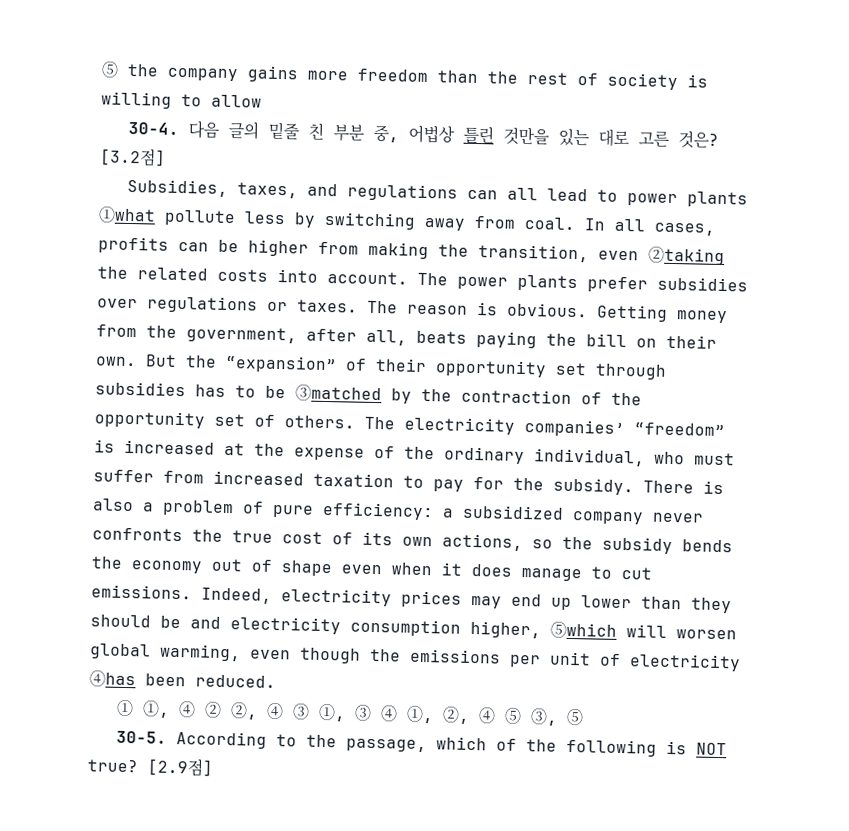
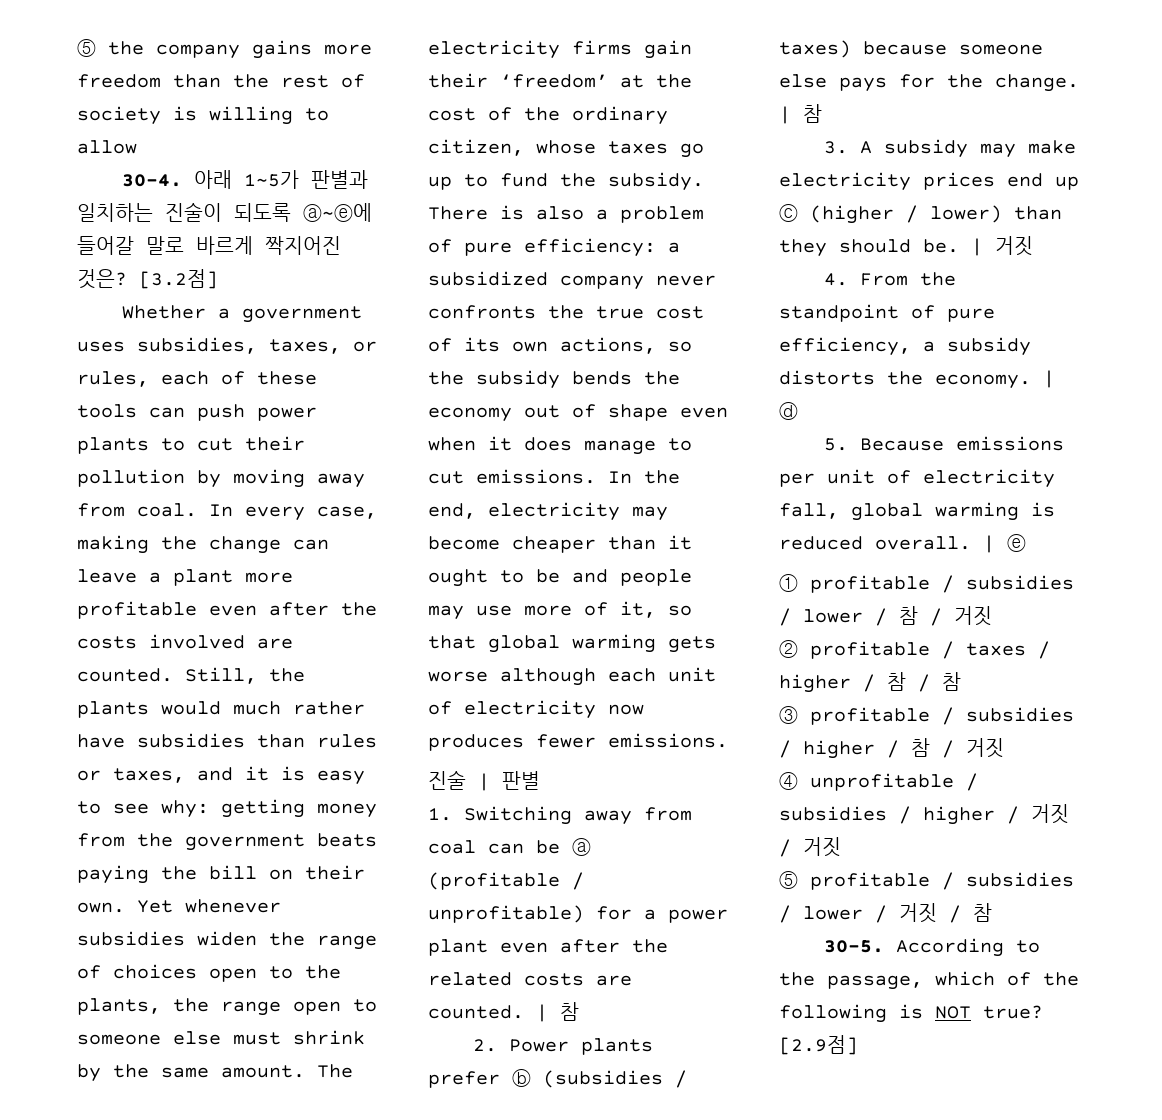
[188,120,720,149] [99,147,166,167] [127,178,749,208] [98,206,715,236] [98,236,725,266] [97,266,748,293] [97,295,728,324] [96,324,407,346] 다음 글의 밑줄 친 부분 중, 어법상 틀린 것만을 있는 대로 고른 것은? [3.2점] // Subsidies, taxes, and regulations can all lead to power plants ①what pollute less by switching away from coal. In all cases, profits can be higher from making the transition, even ②taking the related costs into account. The power plants prefer subsidies over regulations or taxes. The reason is obvious. Getting money from the government, after all, -> [193,170,368,189] [77,202,372,222] [77,236,341,255] [77,269,218,289] [121,305,362,323] [77,337,377,354] [77,371,317,387] [77,404,317,421] [77,436,305,454] [77,469,365,488] [77,503,377,521] [77,535,329,554] [77,569,293,586] [77,601,377,619] [77,634,293,649] [77,667,305,684] [77,701,365,718] [77,733,377,748] [77,766,365,785] [77,799,377,818] [77,833,305,851] 아래 1~5가 판별과 일치하는 진술이 되도록 ⓐ~ⓔ에 들어갈 말로 바르게 짝지어진 것은? [3.2점] // Whether a government uses subsidies, taxes, or rules, each of these tools can push power plants to cut their pollution by moving away from coal. In every case, making the change can leave a plant more profitable even after the costs involved are counted. Still, the plants would much rather have subsidies than rules or taxes, and it is easy to see why: getting money from the government
[145,354,667,380] [95,381,642,406] [94,410,725,438] [94,439,215,455] But the “expansion” of their opportunity set through subsidies has to be ③matched by the contraction of the opportunity set of others. The electricity companies’ “freedom” is increased -> [137,899,281,913] [77,931,377,950] [77,964,341,982] [77,998,377,1016] [77,1030,365,1045] [77,1064,353,1082] [428,40,692,59] [428,73,608,88] Yet whenever subsidies widen the range of choices open to the plants, the range open to someone else must shrink by the same amount. The electricity firms gain their ‘freedom’
[294,447,365,461] expense -> [428,108,476,121] cost
[534,448,735,467] [93,469,504,492] individual, who must suffer from increased taxation to pay for -> [428,139,704,158] [428,173,548,190] citizen, whose taxes go up to fund
[201,587,272,604] Indeed, -> [608,470,680,484] [428,502,668,521] [428,535,692,553] [428,569,692,587] [428,601,692,620] [428,634,716,653] [428,667,716,686] [428,700,644,719] [428,733,728,751] [428,770,540,791] [428,806,692,825] [428,838,591,856] [428,872,584,890] [428,905,728,923] [428,939,668,956] [428,972,632,986] [428,1002,579,1022] [472,1038,653,1055] [428,1069,687,1088] [779,40,1043,58] [779,74,1079,92] [779,104,822,124] [823,139,1076,158] In the end, electricity may become cheaper than it ought to be and people may use more of it, so that global warming gets worse although each unit of electricity now produces fewer emissions. // 진술 | 판별 // 1. Switching away from coal can be ⓐ (profitable / unprofitable) for a power plant even after the related costs are counted. | 참 // 2. Power plants prefer ⓑ (subsidies / taxes) because someone else pays for the change. | 참 // 3. A subsidy may make
[471,595,502,609] may -> (995, 181) none
[581,595,732,614] [90,614,737,640] [90,643,401,664] lower than they should be and electricity consumption higher, ⑤which will worsen global warming, even though the -> [779,204,1062,224] [779,236,1033,257] [823,272,956,286] [779,304,995,322] [779,337,1031,356] [779,370,1055,389] [779,402,798,420] [823,438,944,451] ⓒ (higher / lower) than they should be. | 거짓 // 4. From the standpoint of pure efficiency, a subsidy distorts the economy. | ⓓ // 5. Because
[89,670,276,689] [116,699,585,726] ④has been reduced. // ① ①, ④ ② ②, ④ ③ ①, ③ ④ ①, ②, ④ ⑤ ③, ⑤ -> [779,502,1055,521] [779,534,1026,553] [779,574,1074,593] [779,606,992,626] [779,640,1050,659] [779,672,961,693] [779,706,1074,725] [779,738,1004,759] [779,772,978,791] [779,804,1069,825] [779,837,841,857] [779,871,1074,890] [779,903,992,923] fall, global warming is reduced overall. | ⓔ // ① profitable / subsidies / lower / 참 / 거짓 // ② profitable / taxes / higher / 참 / 참 // ③ profitable / subsidies / higher / 참 / 거짓 // ④ unprofitable / subsidies / higher / 거짓 / 거짓 // ⑤ profitable / subsidies / lower / 거짓 / 참

